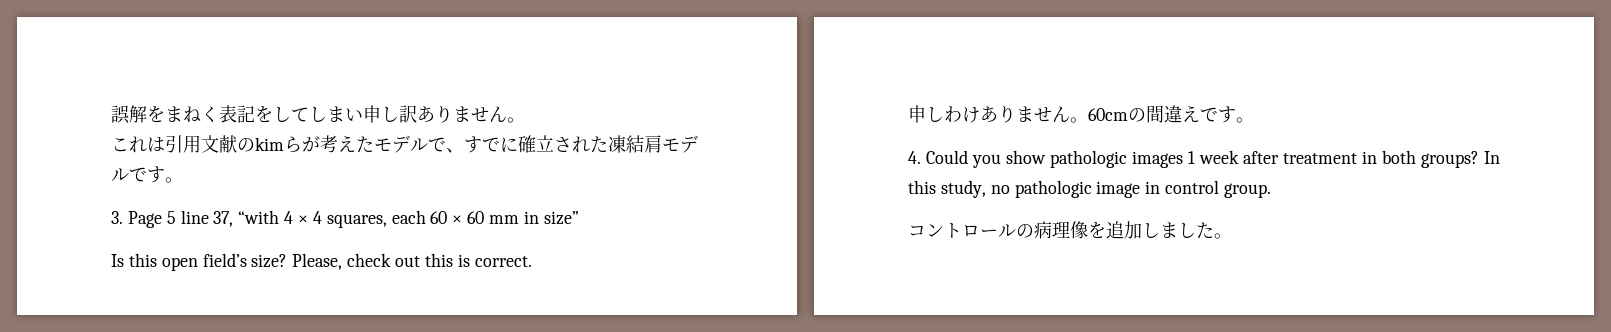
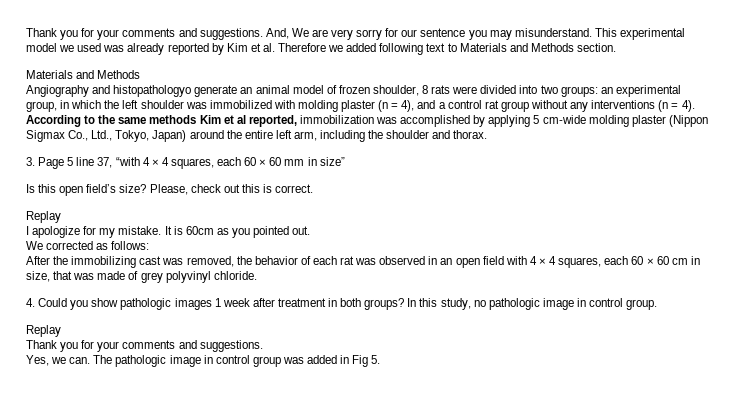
[111,105,525,124] [111,135,698,153] [111,166,183,183] 誤解をまねく表記をしてしまい申し訳ありません。 // これは引用文献のkimらが考えたモデルで、すでに確立された凍結肩モデルです。 -> [26,28,685,40] [26,43,616,55] [26,70,141,79] [26,85,681,97] [26,100,695,112] [26,115,708,127] [26,130,488,142] Thank you for your comments and suggestions. And, We are very sorry for our sentence you may misunderstand. This experimental model we used was already reported by Kim et al. Therefore we added following text to Materials and Methods section. // Materials and Methods // Angiography and histopathologyo generate an animal model of frozen shoulder, 8 rats were divided into two groups: an experimental group, in which the left shoulder was immobilized with molding plaster (n = 4), and a control rat group without any interventions (n = 4). According to the same methods Kim et al reported, immobilization was accomplished by applying 5 cm-wide molding plaster (Nippon Sigmax Co., Ltd., Tokyo, Japan) around the entire left arm, including the shoulder and thorax.
[908,105,1254,123] 申しわけありません。60cmの間違えです。 -> [26,211,61,223] [26,226,311,238] [26,241,150,250] [26,256,700,268] [26,271,257,283] Replay // I apologize for my mistake. It is 60cm as you pointed out. // We corrected as follows: // After the immobilizing cast was removed, the behavior of each rat was observed in an open field with 4 × 4 squares, each 60 × 60 cm in size, that was made of grey polyvinyl chloride.
[908,221,1232,239] コントロールの病理像を追加しました。 -> [26,325,61,337] [26,340,263,352] [26,355,381,367] Replay // Thank you for your comments and suggestions. // Yes, we can. The pathologic image in control group was added in Fig 5.

